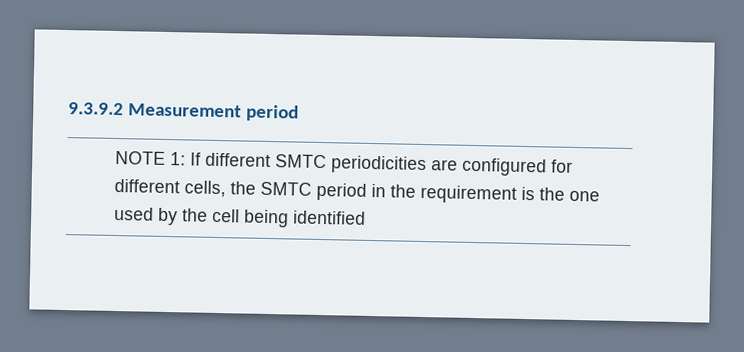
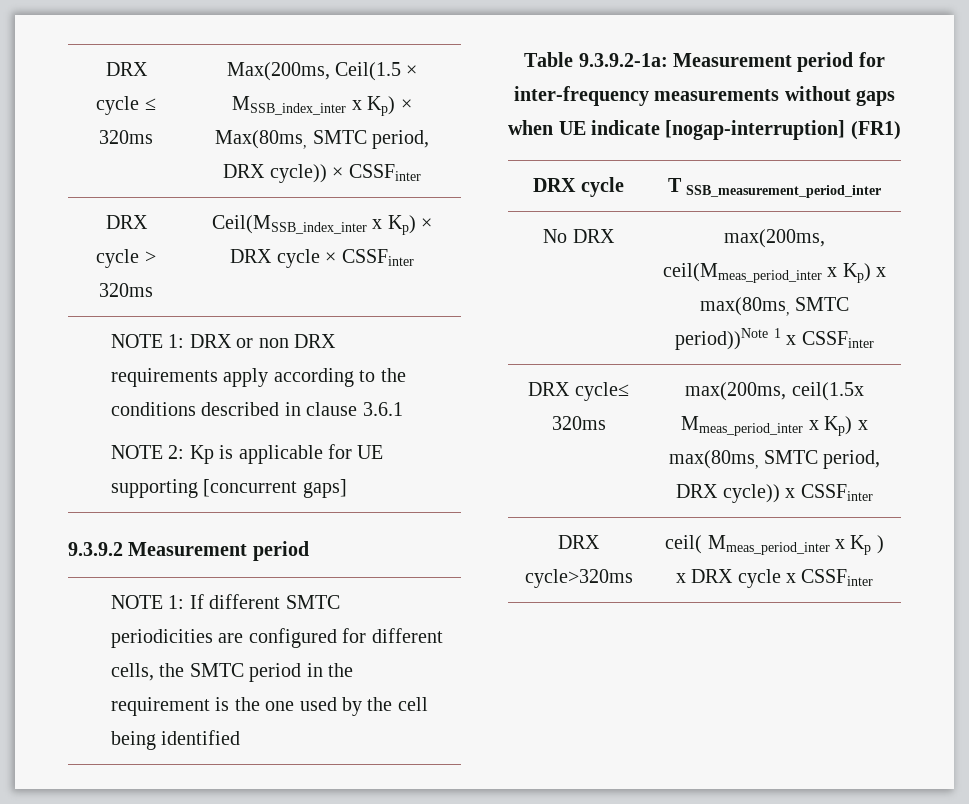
(68, 109) none -> [105,62,148,76] [96,96,156,115] [99,130,153,144] [226,62,418,81] [232,96,412,116] [215,130,429,149] [223,164,421,183] [105,215,148,229] [96,249,156,268] [99,283,153,297] [211,215,433,235] [230,249,414,268] [111,334,337,348] [111,368,406,387] [111,402,403,416] [111,444,384,464] [111,479,347,498] DRX cycle ≤ 320ms | Max(200ms, Ceil(1.5 × MSSB_index_inter x Kp) × Max(80ms, SMTC period, DRX cycle)) × CSSFinter // DRX cycle > 320ms | Ceil(MSSB_index_inter x Kp) × DRX cycle × CSSFinter // NOTE 1: DRX or non DRX requirements apply according to the conditions described in clause 3.6.1 // NOTE 2: Kp is applicable for UE supporting [concurrent gaps] //
(367, 217) none -> [524,52,885,72] [513,86,896,106] [508,120,901,140] [533,177,624,197] [667,178,882,198] [543,229,615,243] [724,229,825,248] [662,263,887,283] [699,297,850,316] [675,328,874,350] [528,382,629,401] [551,416,606,430] [685,382,864,401] [681,416,868,436] [668,450,881,469] [676,484,873,503] [558,535,600,549] [524,569,633,588] [665,535,884,555] [675,569,874,588] // Table 9.3.9.2-1a: Measurement period for inter-frequency measurements without gaps when UE indicate [nogap-interruption] (FR1) // DRX cycle | T SSB_measurement_period_inter // No DRX | max(200ms, ceil(Mmeas_period_inter x Kp) x max(80ms, SMTC period))Note 1 x CSSFinter // DRX cycle≤ 320ms | max(200ms, ceil(1.5x Mmeas_period_inter x Kp) x max(80ms, SMTC period, DRX cycle)) x CSSFinter // DRX cycle>320ms | ceil( Mmeas_period_inter x Kp ) x DRX cycle x CSSFinter

